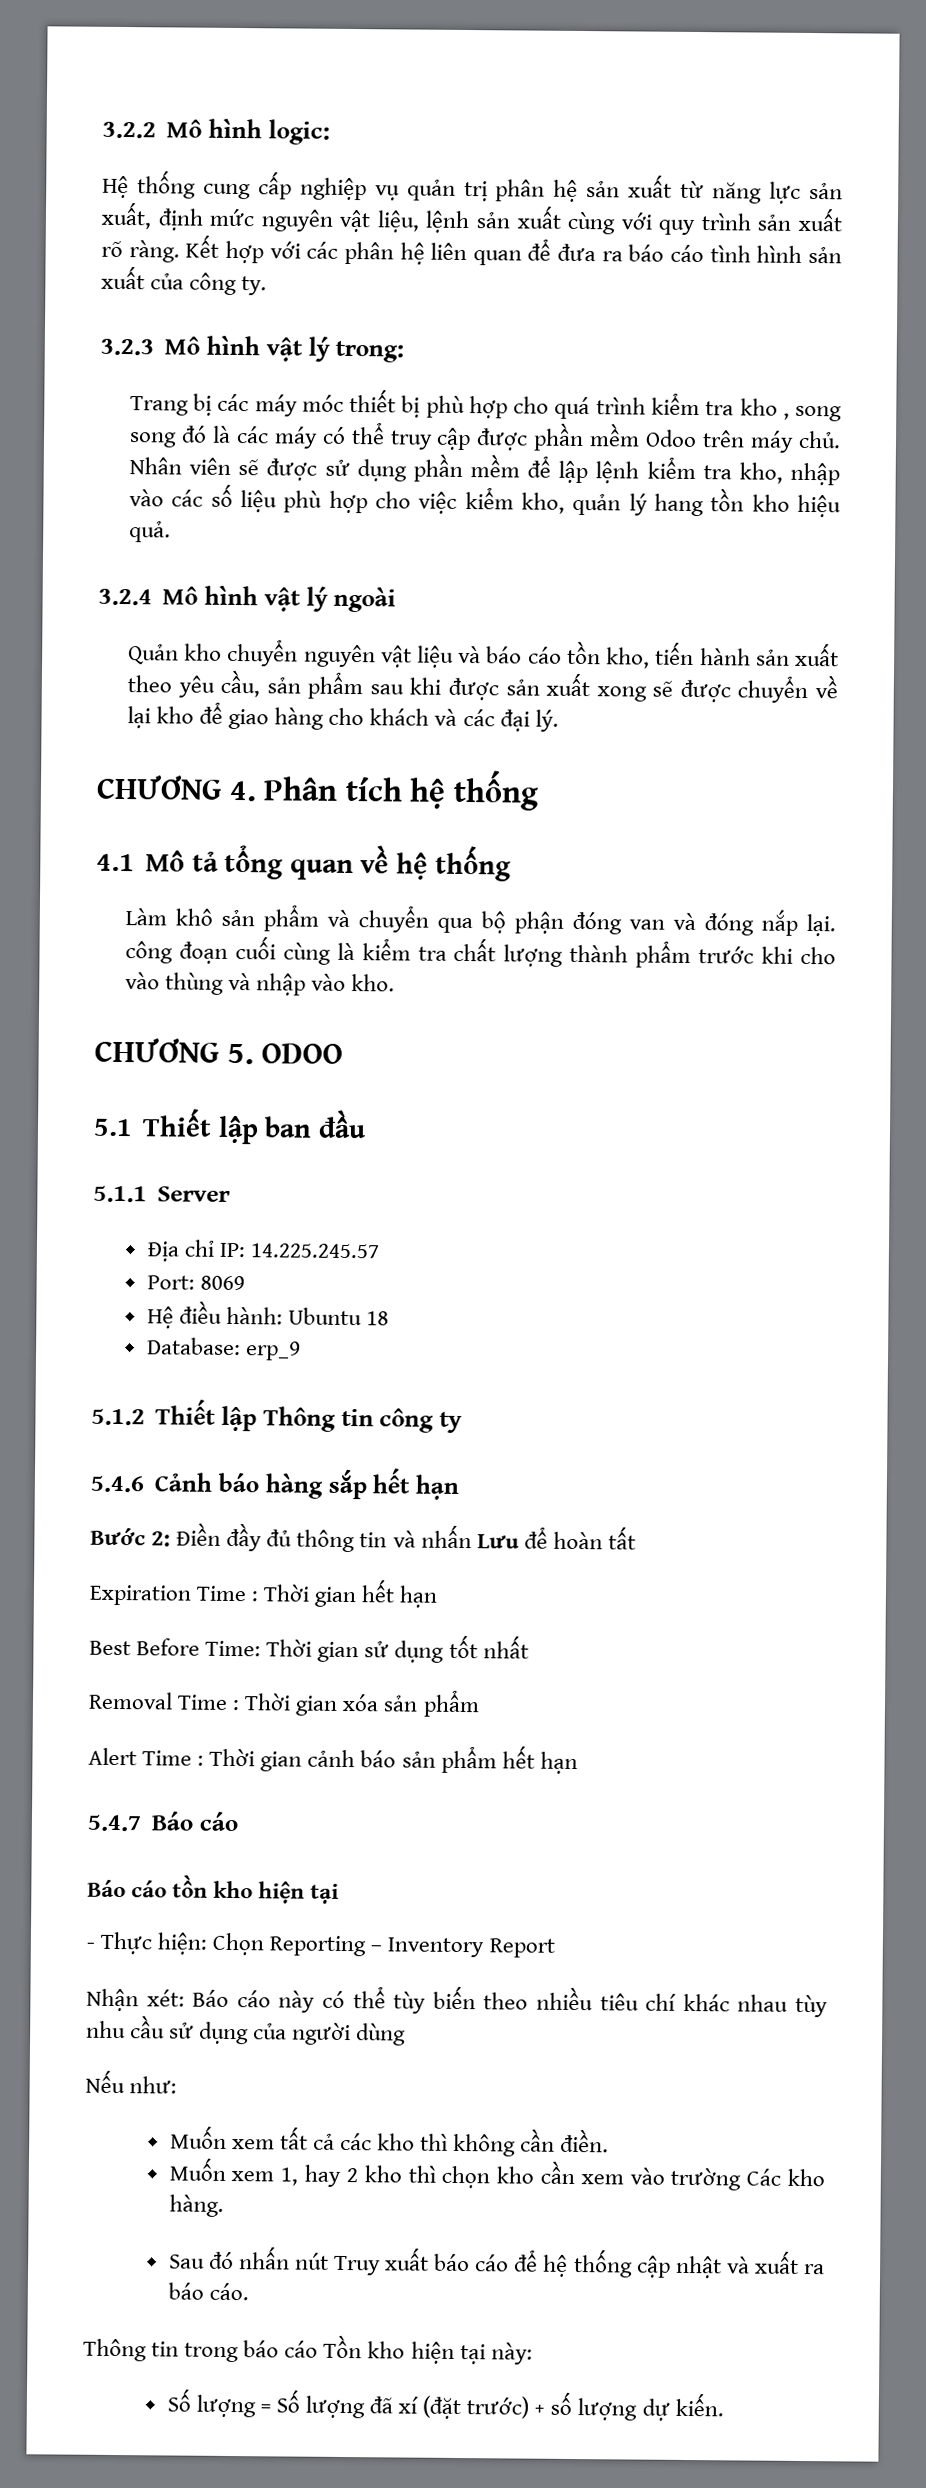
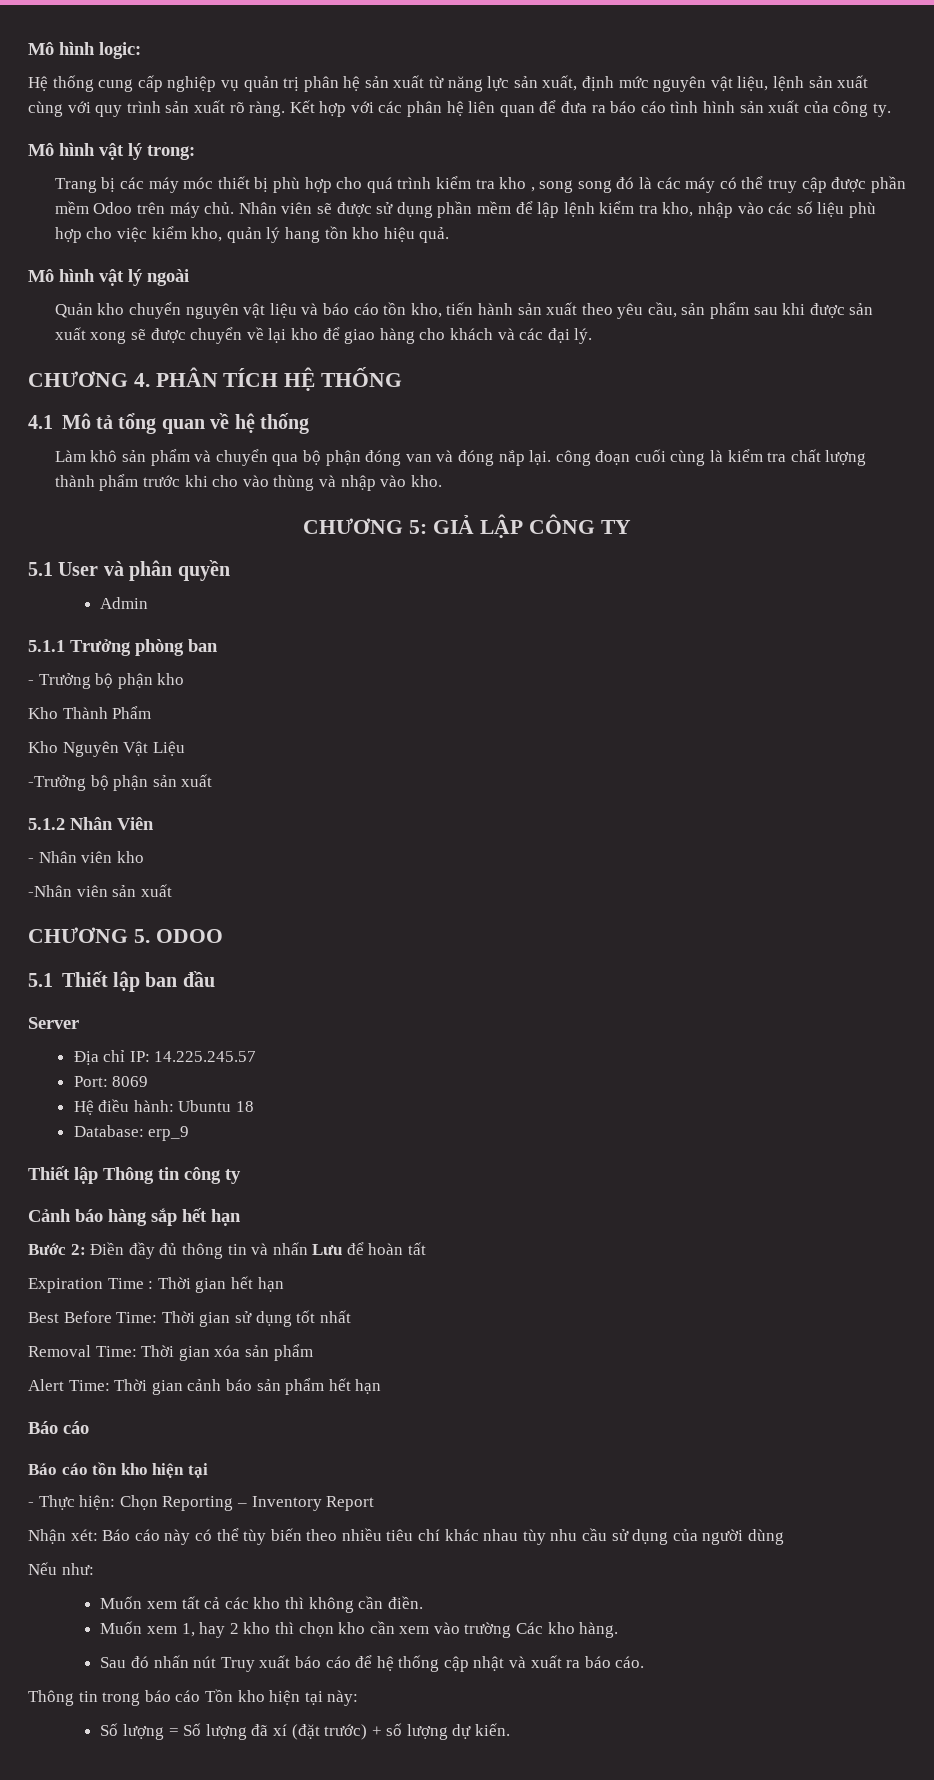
[102,121,156,139] 3.2.2 -> (28, 48) none
[100,338,154,356] 3.2.3 -> (891, 110) none
[98,588,152,606] 3.2.4 -> (450, 235) none
[263,769,539,811] Phân tích hệ thống -> [155,367,403,391] PHÂN TÍCH HỆ THỐNG
(396, 983) none -> [303,514,631,538] [28,560,230,581] [100,597,149,609] [28,639,218,656] [28,673,185,689] [28,706,152,719] [28,741,185,757] [28,774,213,791] [28,817,154,830] [28,851,144,863] [28,884,172,897] // CHƯƠNG 5: GIẢ LẬP CÔNG TY // 5.1 User và phân quyền // Admin // 5.1.1 Trưởng phòng ban // - Trưởng bộ phận kho // Kho Thành Phẩm // Kho Nguyên Vật Liệu // -Trưởng bộ phận sản xuất // 5.1.2 Nhân Viên // - Nhân viên kho // -Nhân viên sản xuất
[93,1185,147,1203] 5.1.1 -> (215, 979) none
[91,1408,145,1426] 5.1.2 -> (190, 1133) none
[90,1475,144,1493] 5.4.6 -> (241, 1176) none
[177,1694,241,1711] Time : -> [95,1346,137,1357] Time:
[142,1750,205,1766] Time : -> [68,1380,110,1391] Time:
[87,1814,142,1832] 5.4.7 -> (382, 1386) none

